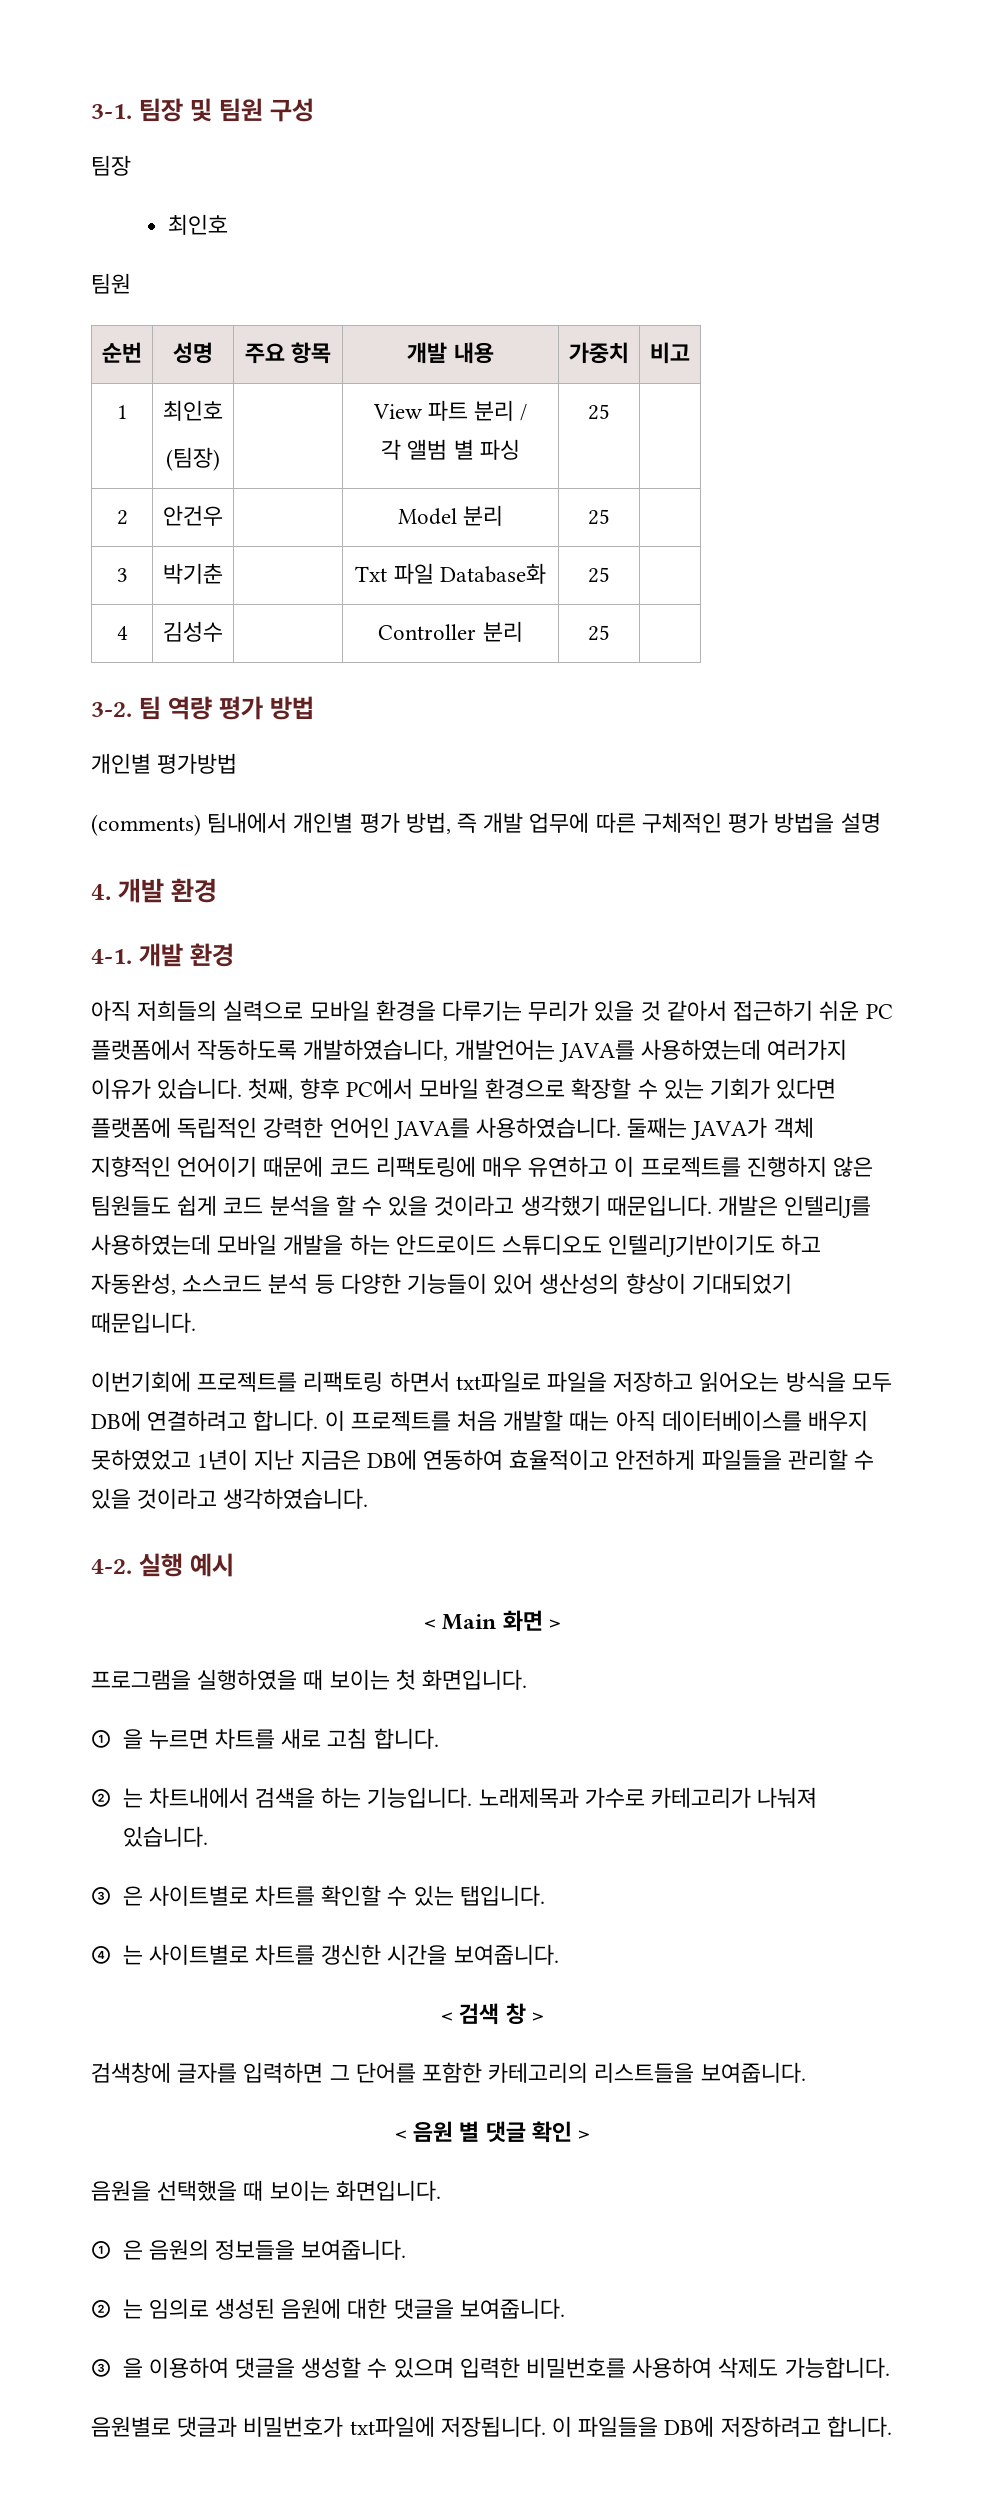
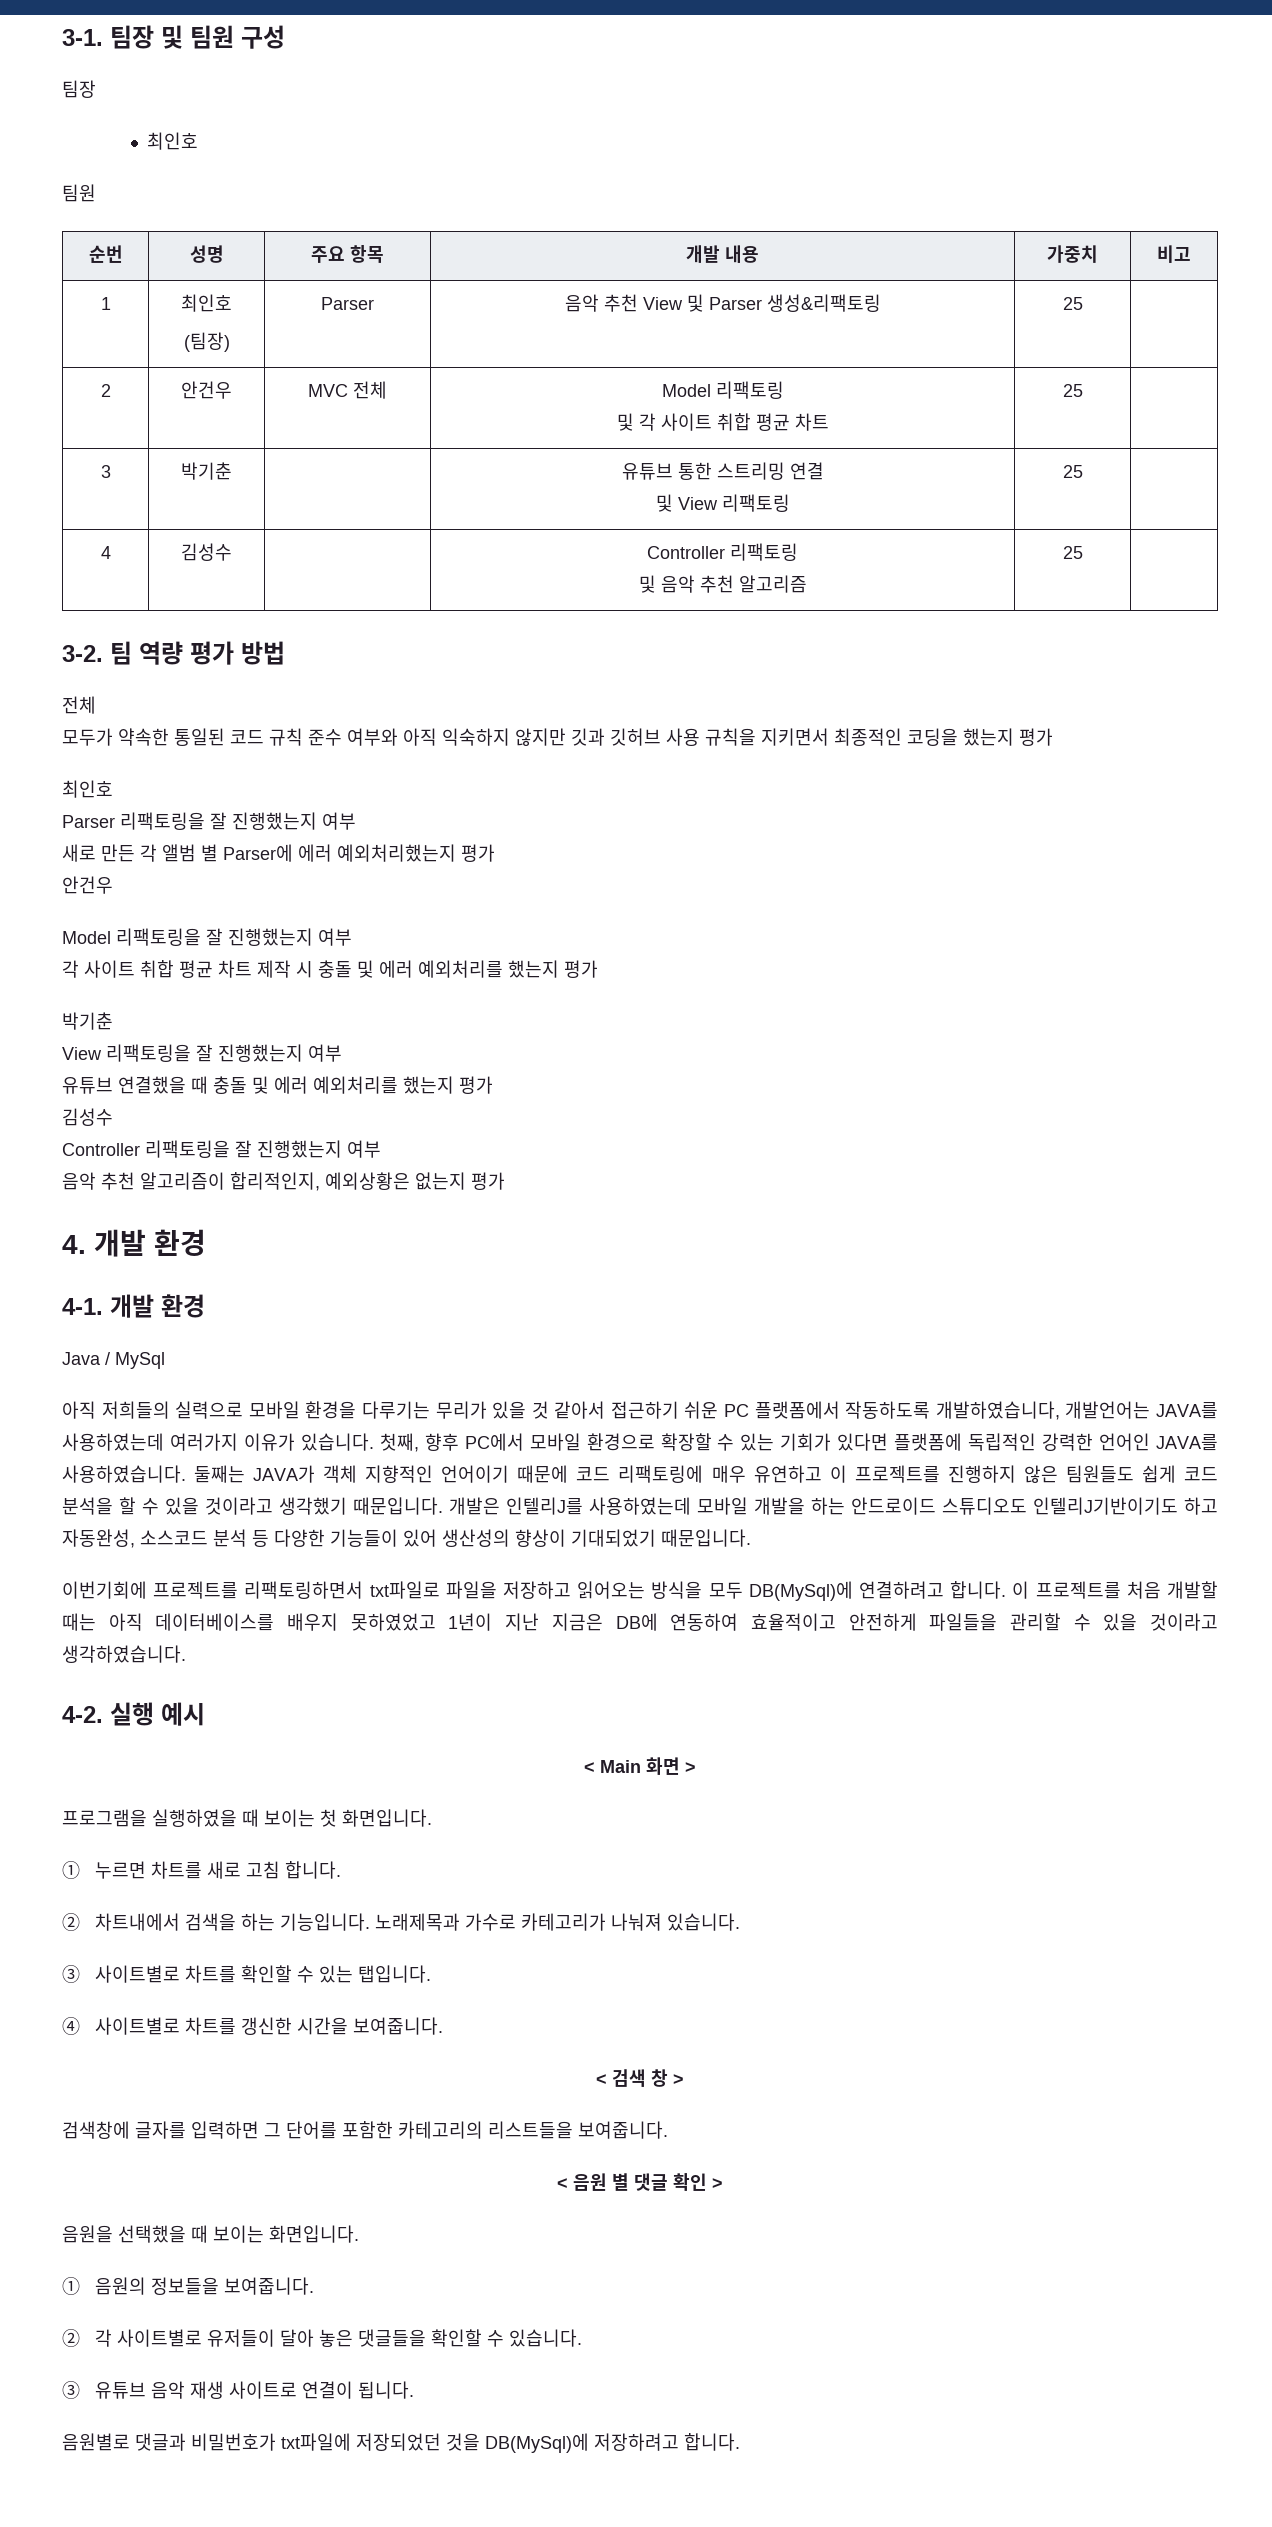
[372,400,528,421] [381,439,520,460] | View 파트 분리 / // 각 앨범 별 파싱 -> [321,297,374,310] [564,294,881,312] Parser | 음악 추천 View 및 Parser 생성&리팩토링
[397,505,504,526] [588,509,610,525] [116,568,128,582] [163,563,223,584] [355,563,546,584] | Model 분리 | 25 | // 3 | 박기춘 | | Txt 파일 Database화 -> [308,381,387,399] [661,381,784,399] [616,413,829,431] [1062,384,1083,397] [100,465,111,478] [181,462,232,480] [621,462,824,480] [655,494,790,512] MVC 전체 | Model 리팩토링 // 및 각 사이트 취합 평균 차트 | 25 | // 3 | 박기춘 | | 유튜브 통한 스트리밍 연결 // 및 View 리팩토링
[482,621,523,642] 분리 -> [730,543,798,561] [638,575,807,593] 리팩토링 // 및 음악 추천 알고리즘
[91,753,238,774] [91,812,881,836] 개인별 평가방법 // (comments) 팀내에서 개인별 평가 방법, 즉 개발 업무에 따른 구체적인 평가 방법을 설명 -> [62,696,96,714] [62,728,1053,746] [62,780,113,798] [62,812,356,830] [62,844,495,862] [62,876,113,894] [62,928,352,946] [62,960,598,978] [62,1012,113,1030] [62,1044,342,1062] [62,1076,493,1094] [62,1108,113,1126] [62,1140,381,1158] [62,1172,505,1191] 전체 // 모두가 약속한 통일된 코드 규칙 준수 여부와 아직 익숙하지 않지만 깃과 깃허브 사용 규칙을 지키면서 최종적인 코딩을 했는지 평가 // 최인호 // Parser 리팩토링을 잘 진행했는지 여부 // 새로 만든 각 앨범 별 Parser에 에러 예외처리했는지 평가 // 안건우 // Model 리팩토링을 잘 진행했는지 여부 // 각 사이트 취합 평균 차트 제작 시 충돌 및 에러 예외처리를 했는지 평가 // 박기춘 // View 리팩토링을 잘 진행했는지 여부 // 유튜브 연결했을 때 충돌 및 에러 예외처리를 했는지 평가 // 김성수 // Controller 리팩토링을 잘 진행했는지 여부 // 음악 추천 알고리즘이 합리적인지, 예외상황은 없는지 평가
(234, 955) none -> [62,1352,165,1369] // Java / MySql
[303,1371,450,1392] 리팩토링 하면서 -> [244,1581,364,1599] 리팩토링하면서
[91,1410,141,1431] DB에 -> [748,1581,853,1601] DB(MySql)에
[122,1729,143,1749] 을 -> (80, 1870) none
[122,1788,143,1808] 는 -> (80, 1922) none
[122,1886,143,1906] 은 -> (80, 1974) none
[122,1945,143,1965] 는 -> (80, 2026) none
[122,2240,143,2260] 은 -> (80, 2286) none
[122,2298,565,2319] [91,2357,890,2378] 는 임의로 생성된 음원에 대한 댓글을 보여줍니다. // ③ 을 이용하여 댓글을 생성할 수 있으며 입력한 비밀번호를 사용하여 삭제도 가능합니다. -> [94,2329,582,2347] [62,2381,414,2399] 각 사이트별로 유저들이 달아 놓은 댓글들을 확인할 수 있습니다. // ③ 유튜브 음악 재생 사이트로 연결이 됩니다.
[440,2416,715,2437] 저장됩니다. 이 파일들을 DB에 -> [356,2433,589,2453] 저장되었던 것을 DB(MySql)에

